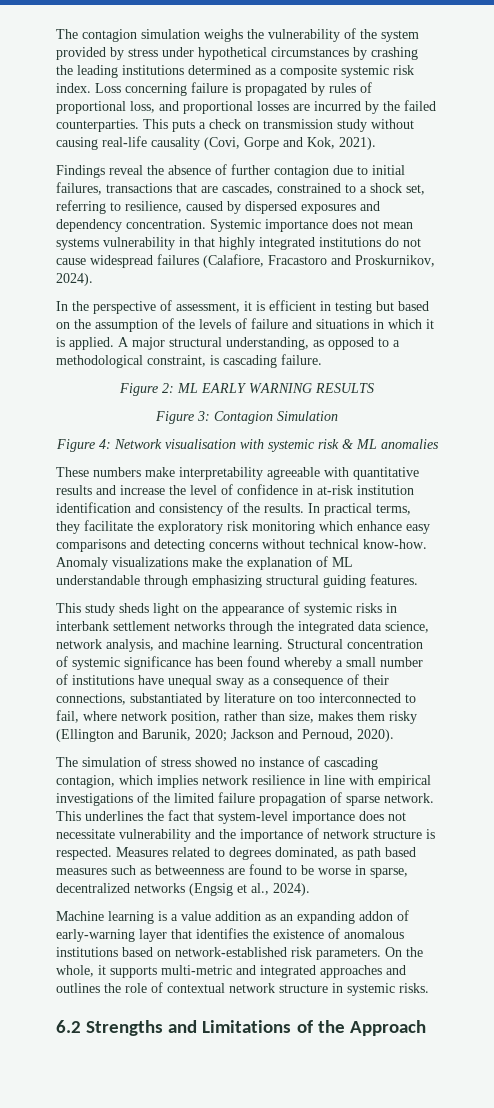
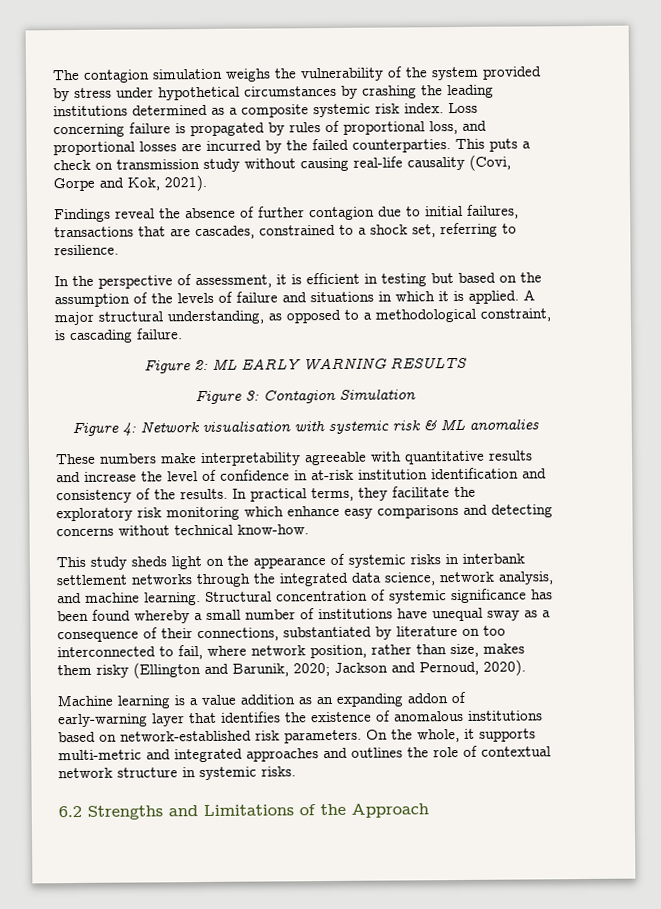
[125,201,380,214] [56,219,413,232] [56,237,421,250] [56,254,435,268] [56,273,93,286] resilience, caused by dispersed exposures and dependency concentration. Systemic importance does not mean systems vulnerability in that highly integrated institutions do not cause widespread failures (Calafiore, Fracastoro and Proskurnikov, 2024). -> [54,244,119,256] resilience.
[56,556,353,570] [56,574,418,588] Anomaly visualizations make the explanation of ML understandable through emphasizing structural guiding features. -> (309, 529) none
[56,756,378,770] [56,775,431,788] [56,792,434,806] [56,810,406,824] [56,828,435,842] [56,847,416,860] [56,864,408,878] [56,883,310,896] // The simulation of stress showed no instance of cascading contagion, which implies network resilience in line with empirical investigations of the limited failure propagation of sparse network. This underlines the fact that system-level importance does not necessitate vulnerability and the importance of network structure is respected. Measures related to degrees dominated, as path based measures such as betweenness are found to be worse in sparse, decentralized networks (Engsig et al., 2024). -> (526, 667) none

